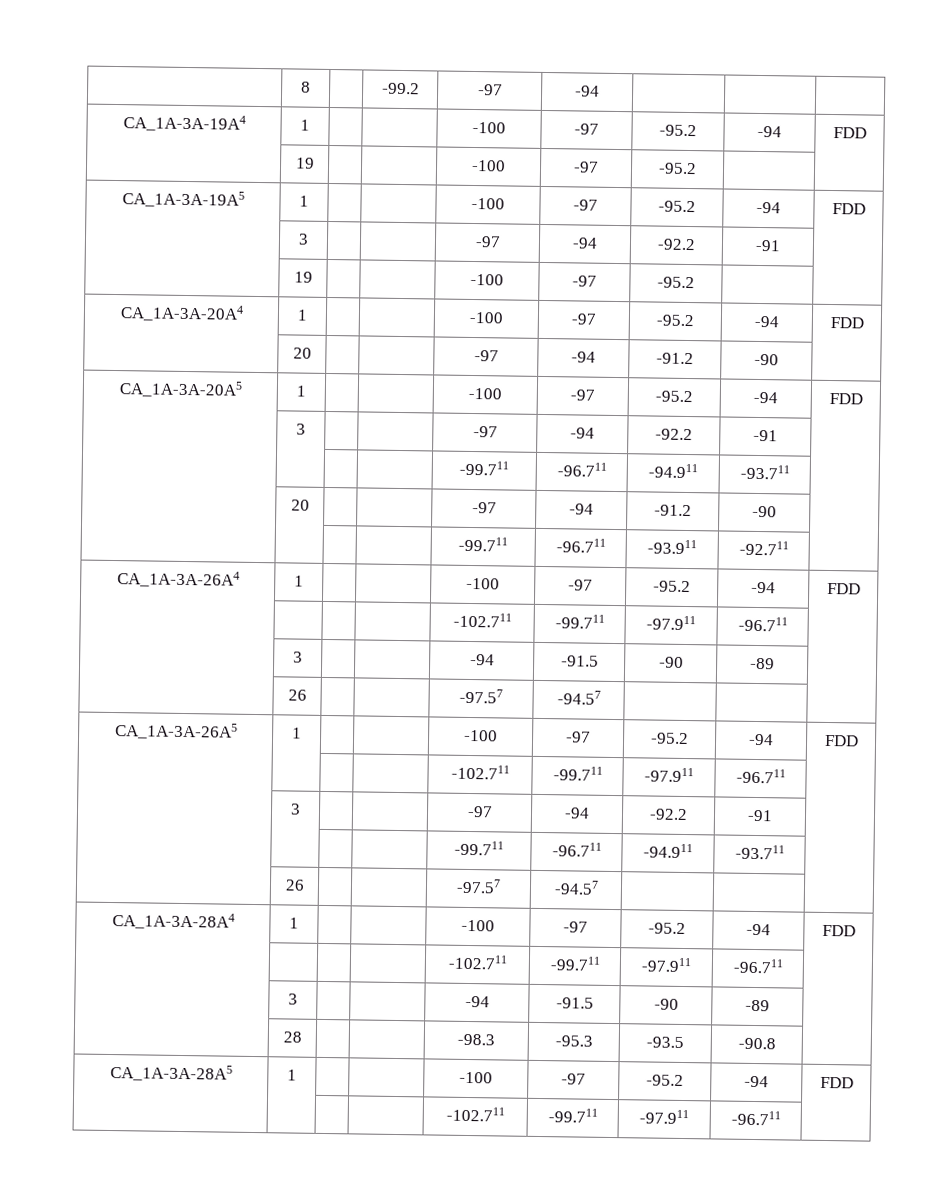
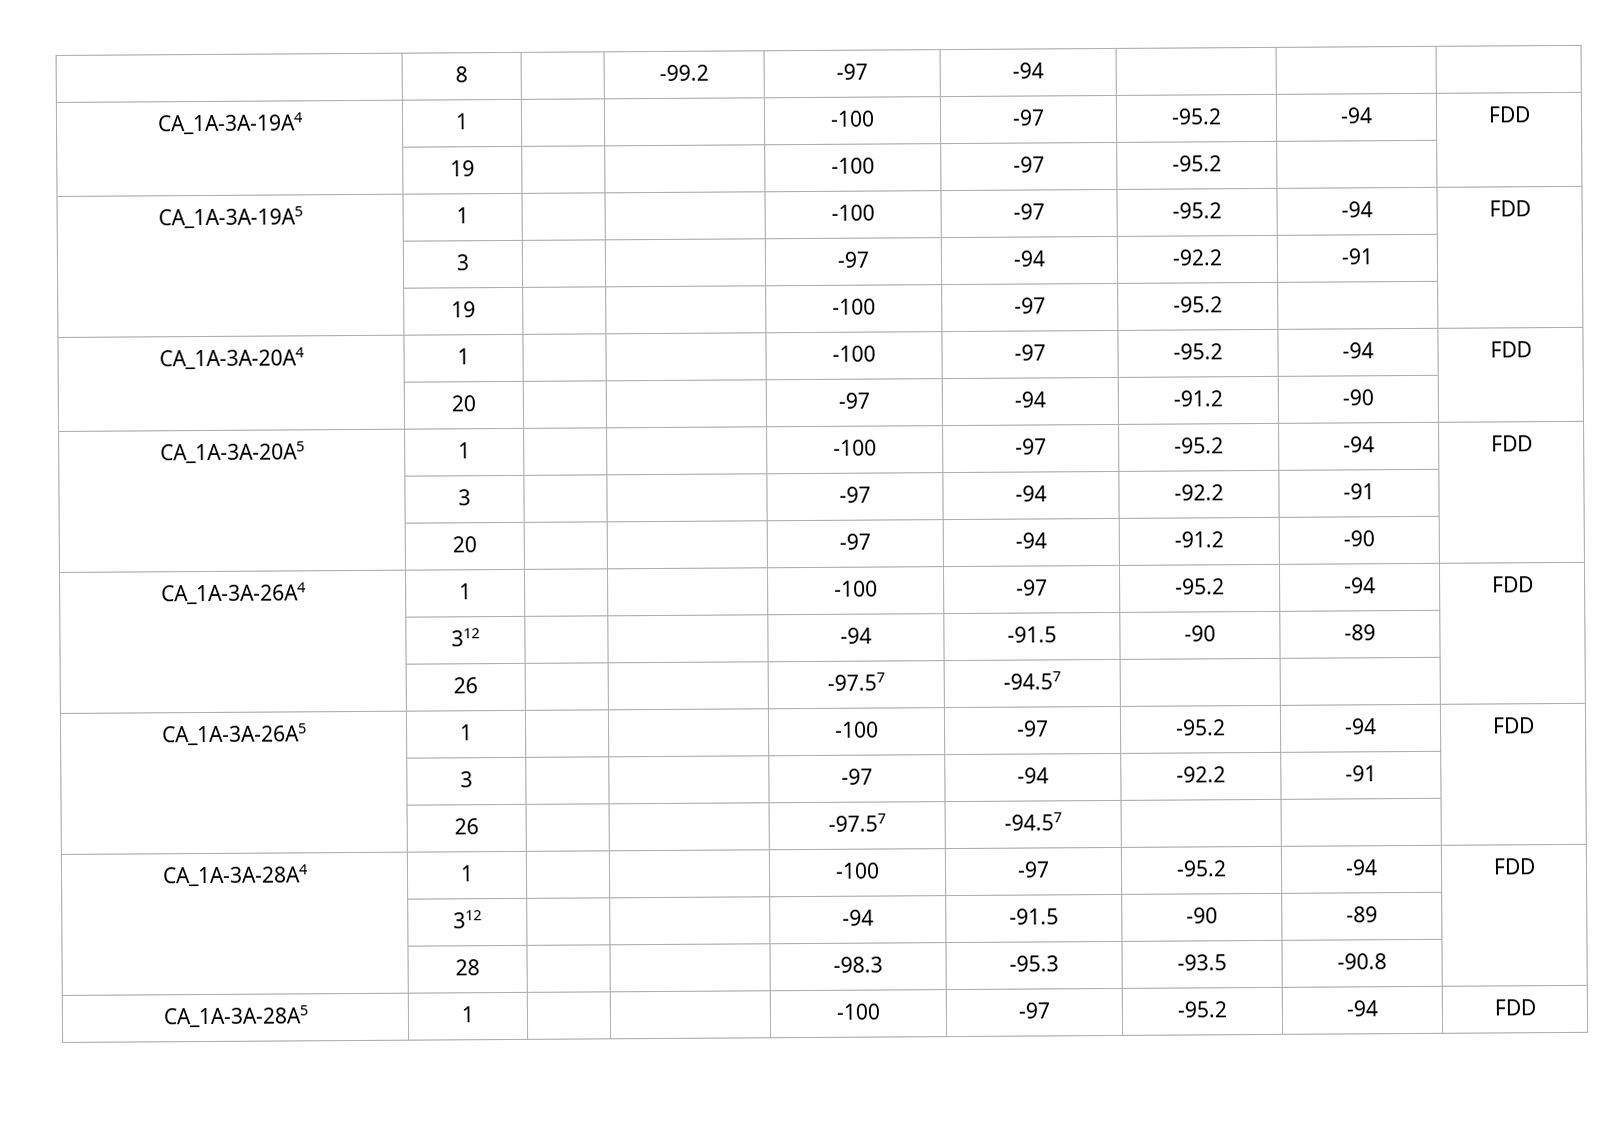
[459,460,509,476] [556,462,607,477] [648,463,698,479] [739,464,790,480] [290,499,310,511] [471,501,497,514] [569,503,594,515] [654,504,692,517] [752,505,777,518] [458,536,508,552] [555,538,606,553] [647,539,697,555] [738,540,789,556] // | | | | -99.711 | -96.711 | -94.911 | -93.711 | // | 20 | | | -97 | -94 | -91.2 | -90 | // | | | | -99.711 | -96.711 | -93.911 | -92.711 | -> [452,536,477,553] [839,533,871,550] [1015,532,1047,549] [1174,531,1224,548] [1343,530,1375,547] // | 20 | | | -97 | -94 | -91.2 | -90 |
[452,612,512,628] [554,614,605,629] [646,615,696,631] [737,616,788,632] [293,651,303,663] | | | -102.711 | -99.711 | -97.911 | -96.711 | // | 3 -> [451,628,480,647] 312
[450,764,510,780] [552,766,603,781] [644,767,694,783] [735,768,786,784] [290,803,301,815] [466,805,493,818] [564,807,590,819] [649,808,688,821] [747,809,773,822] [454,840,504,856] [551,842,602,857] [643,843,693,859] [734,844,785,860] // | | | | -102.711 | -99.711 | -97.911 | -96.711 | // | 3 | | | -97 | -94 | -92.2 | -91 | // | | | | -99.711 | -96.711 | -94.911 | -93.711 | -> [460,771,473,788] [841,768,873,785] [1017,767,1049,784] [1176,766,1226,783] [1345,765,1377,782] // | 3 | | | -97 | -94 | -92.2 | -91 |
[447,954,508,970] [549,956,601,971] [641,957,692,973] [732,958,783,974] [288,993,298,1005] | | | -102.711 | -99.711 | -97.911 | -96.711 | // | 3 -> [453,910,482,929] 312
[445,1106,505,1122] [547,1108,598,1123] [639,1109,689,1125] [730,1110,781,1126] // | | | | -102.711 | -99.711 | -97.911 | -96.711 | -> (1536, 1007) none

